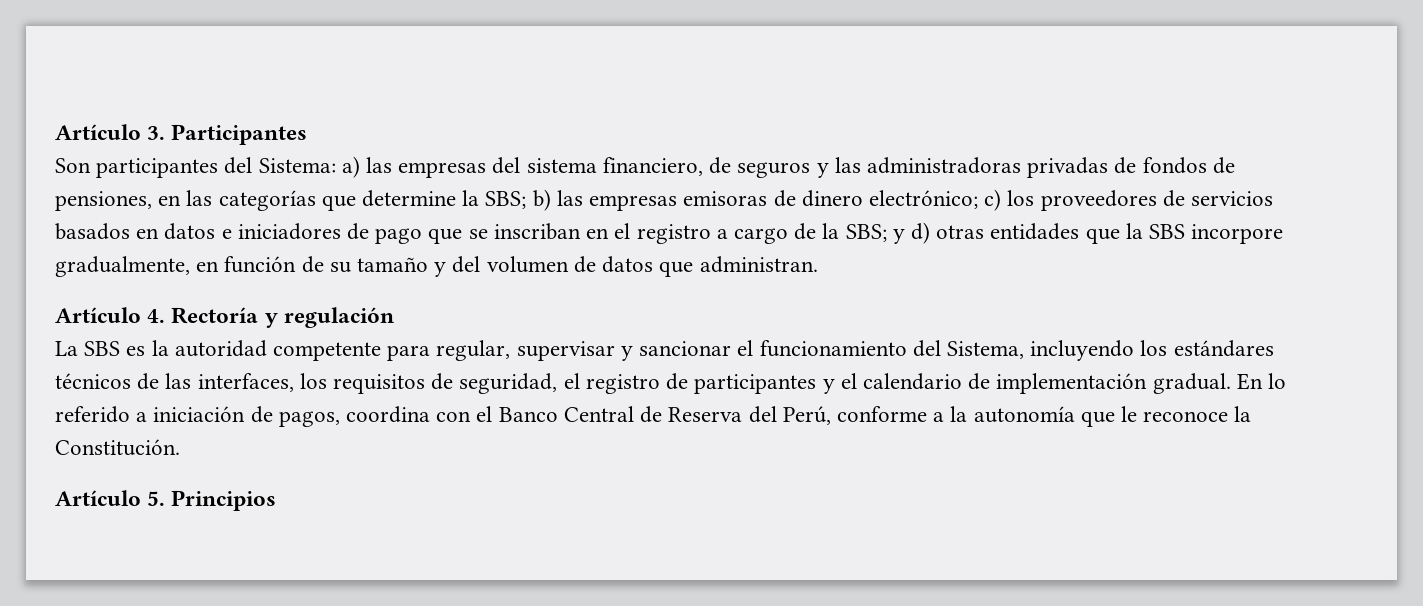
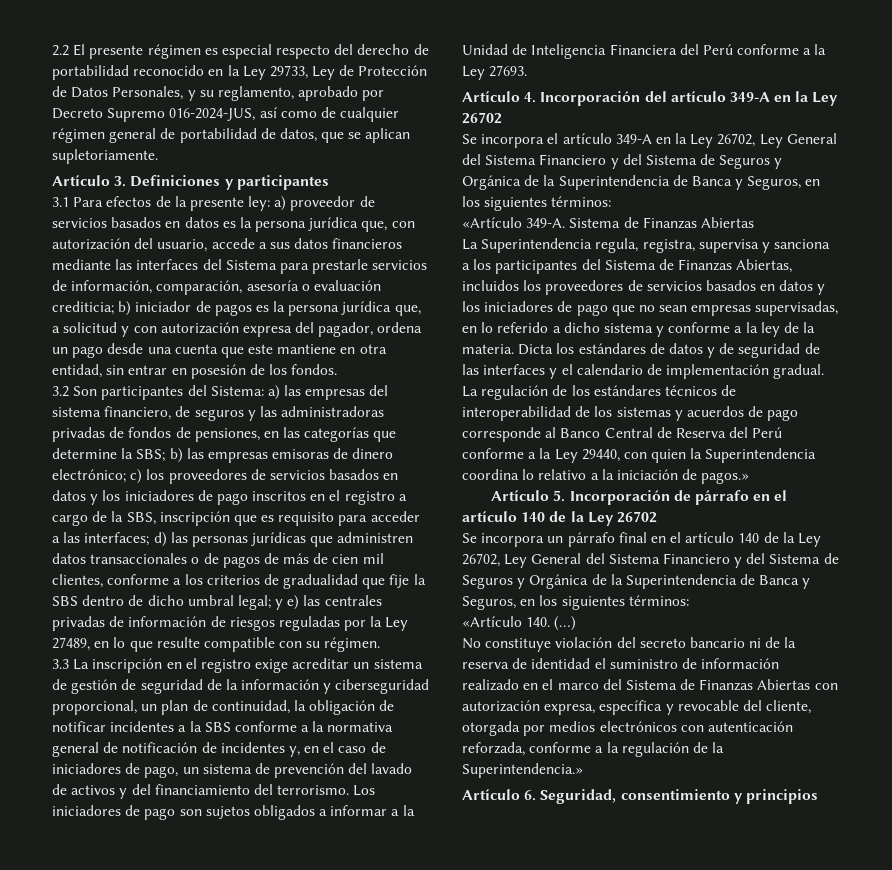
[55,124,308,145] Artículo 3. Participantes // -> [52,44,429,59] [52,65,428,80] [52,86,385,101] [52,107,400,122] [52,128,411,143] [52,149,158,164] [52,175,329,190] [52,196,375,211] [52,217,415,232] [52,238,403,252] [52,259,428,274] [52,280,381,295] [52,301,421,316] [52,322,423,337] [52,343,387,358] [52,364,338,379] [52,386,69,397] 2.2 El presente régimen es especial respecto del derecho de portabilidad reconocido en la Ley 29733, Ley de Protección de Datos Personales, y su reglamento, aprobado por Decreto Supremo 016-2024-JUS, así como de cualquier régimen general de portabilidad de datos, que se aplican supletoriamente. // Artículo 3. Definiciones y participantes // 3.1 Para efectos de la presente ley: a) proveedor de servicios basados en datos es la persona jurídica que, con autorización del usuario, accede a sus datos financieros mediante las interfaces del Sistema para prestarle servicios de información, comparación, asesoría o evaluación crediticia; b) iniciador de pagos es la persona jurídica que, a solicitud y con autorización expresa del pagador, ordena un pago desde una cuenta que este mantiene en otra entidad, sin entrar en posesión de los fondos. // 3.2
[221,223,581,244] e iniciadores de pago que se inscriban -> [90,490,307,505] y los iniciadores de pago inscritos
[845,222,1284,244] [55,256,818,277] [55,307,394,328] [55,340,1274,361] [55,373,817,394] SBS; y d) otras entidades que la SBS incorpore gradualmente, en función de su tamaño y del volumen de datos que administran. // Artículo 4. Rectoría y regulación // La SBS es la autoridad competente para regular, supervisar y sancionar el funcionamiento del Sistema, incluyendo los estándares técnicos de las interfaces, los requisitos de seguridad, el registro de participantes -> [126,511,420,526] [52,532,414,547] [52,553,384,568] [52,574,426,589] [52,595,382,610] [52,616,409,631] [52,637,381,652] [52,658,423,673] [52,679,430,694] [52,700,395,715] [52,721,394,732] [52,742,386,757] [52,763,413,778] [52,784,376,799] [52,805,415,820] [462,44,827,59] [462,65,528,80] [462,91,839,106] [462,112,502,124] [462,133,837,148] [462,154,783,169] [462,175,821,190] [462,196,612,211] [462,217,754,229] [462,238,831,253] [462,259,793,274] [462,280,826,295] [462,301,839,316] [462,322,816,337] [462,343,820,358] [462,364,546,375] SBS, inscripción que es requisito para acceder a las interfaces; d) las personas jurídicas que administren datos transaccionales o de pagos de más de cien mil clientes, conforme a los criterios de gradualidad que fije la SBS dentro de dicho umbral legal; y e) las centrales privadas de información de riesgos reguladas por la Ley 27489, en lo que resulte compatible con su régimen. // 3.3 La inscripción en el registro exige acreditar un sistema de gestión de seguridad de la información y ciberseguridad proporcional, un plan de continuidad, la obligación de notificar incidentes a la SBS conforme a la normativa general de notificación de incidentes y, en el caso de iniciadores de pago, un sistema de prevención del lavado de activos y del financiamiento del terrorismo. Los iniciadores de pago son sujetos obligados a informar a la Unidad de Inteligencia Financiera del Perú conforme a la Ley 27693. // Artículo 4. Incorporación del artículo 349-A en la Ley 26702 // Se incorpora el artículo 349-A en la Ley 26702, Ley General del Sistema Financiero y del Sistema de Seguros y Orgánica de la Superintendencia de Banca y Seguros, en los siguientes términos: // «Artículo 349-A. Sistema de Finanzas Abiertas // La Superintendencia regula, registra, supervisa y sanciona a los participantes del Sistema de Finanzas Abiertas, incluidos los proveedores de servicios basados en datos y los iniciadores de pago que no sean empresas supervisadas, en lo referido a dicho sistema y conforme a la ley de la materia. Dicta los estándares de datos y de seguridad de las interfaces
[1236,373,1286,390] [55,406,493,427] En lo referido a iniciación de pagos, coordina con el -> [462,385,737,400] [462,406,799,421] [462,427,557,442] La regulación de los estándares técnicos de interoperabilidad de los sistemas y acuerdos de pago corresponde al
[782,406,1252,427] [55,439,180,456] [55,490,277,511] Perú, conforme a la autonomía que le reconoce la Constitución. // Artículo 5. Principios -> [752,427,783,438] [462,448,817,463] [462,469,750,484] [491,490,788,505] [462,511,657,526] [462,532,822,547] [462,553,839,568] [462,574,811,589] [462,595,689,610] [462,616,577,631] [462,637,797,652] [462,658,780,669] [462,679,838,691] [462,700,812,715] [462,721,793,736] [462,742,725,757] [462,763,583,778] [462,789,818,804] Perú conforme a la Ley 29440, con quien la Superintendencia coordina lo relativo a la iniciación de pagos.» // Artículo 5. Incorporación de párrafo en el artículo 140 de la Ley 26702 // Se incorpora un párrafo final en el artículo 140 de la Ley 26702, Ley General del Sistema Financiero y del Sistema de Seguros y Orgánica de la Superintendencia de Banca y Seguros, en los siguientes términos: // «Artículo 140. (…) // No constituye violación del secreto bancario ni de la reserva de identidad el suministro de información realizado en el marco del Sistema de Finanzas Abiertas con autorización expresa, específica y revocable del cliente, otorgada por medios electrónicos con autenticación reforzada, conforme a la regulación de la Superintendencia.» // Artículo 6. Seguridad, consentimiento y principios

